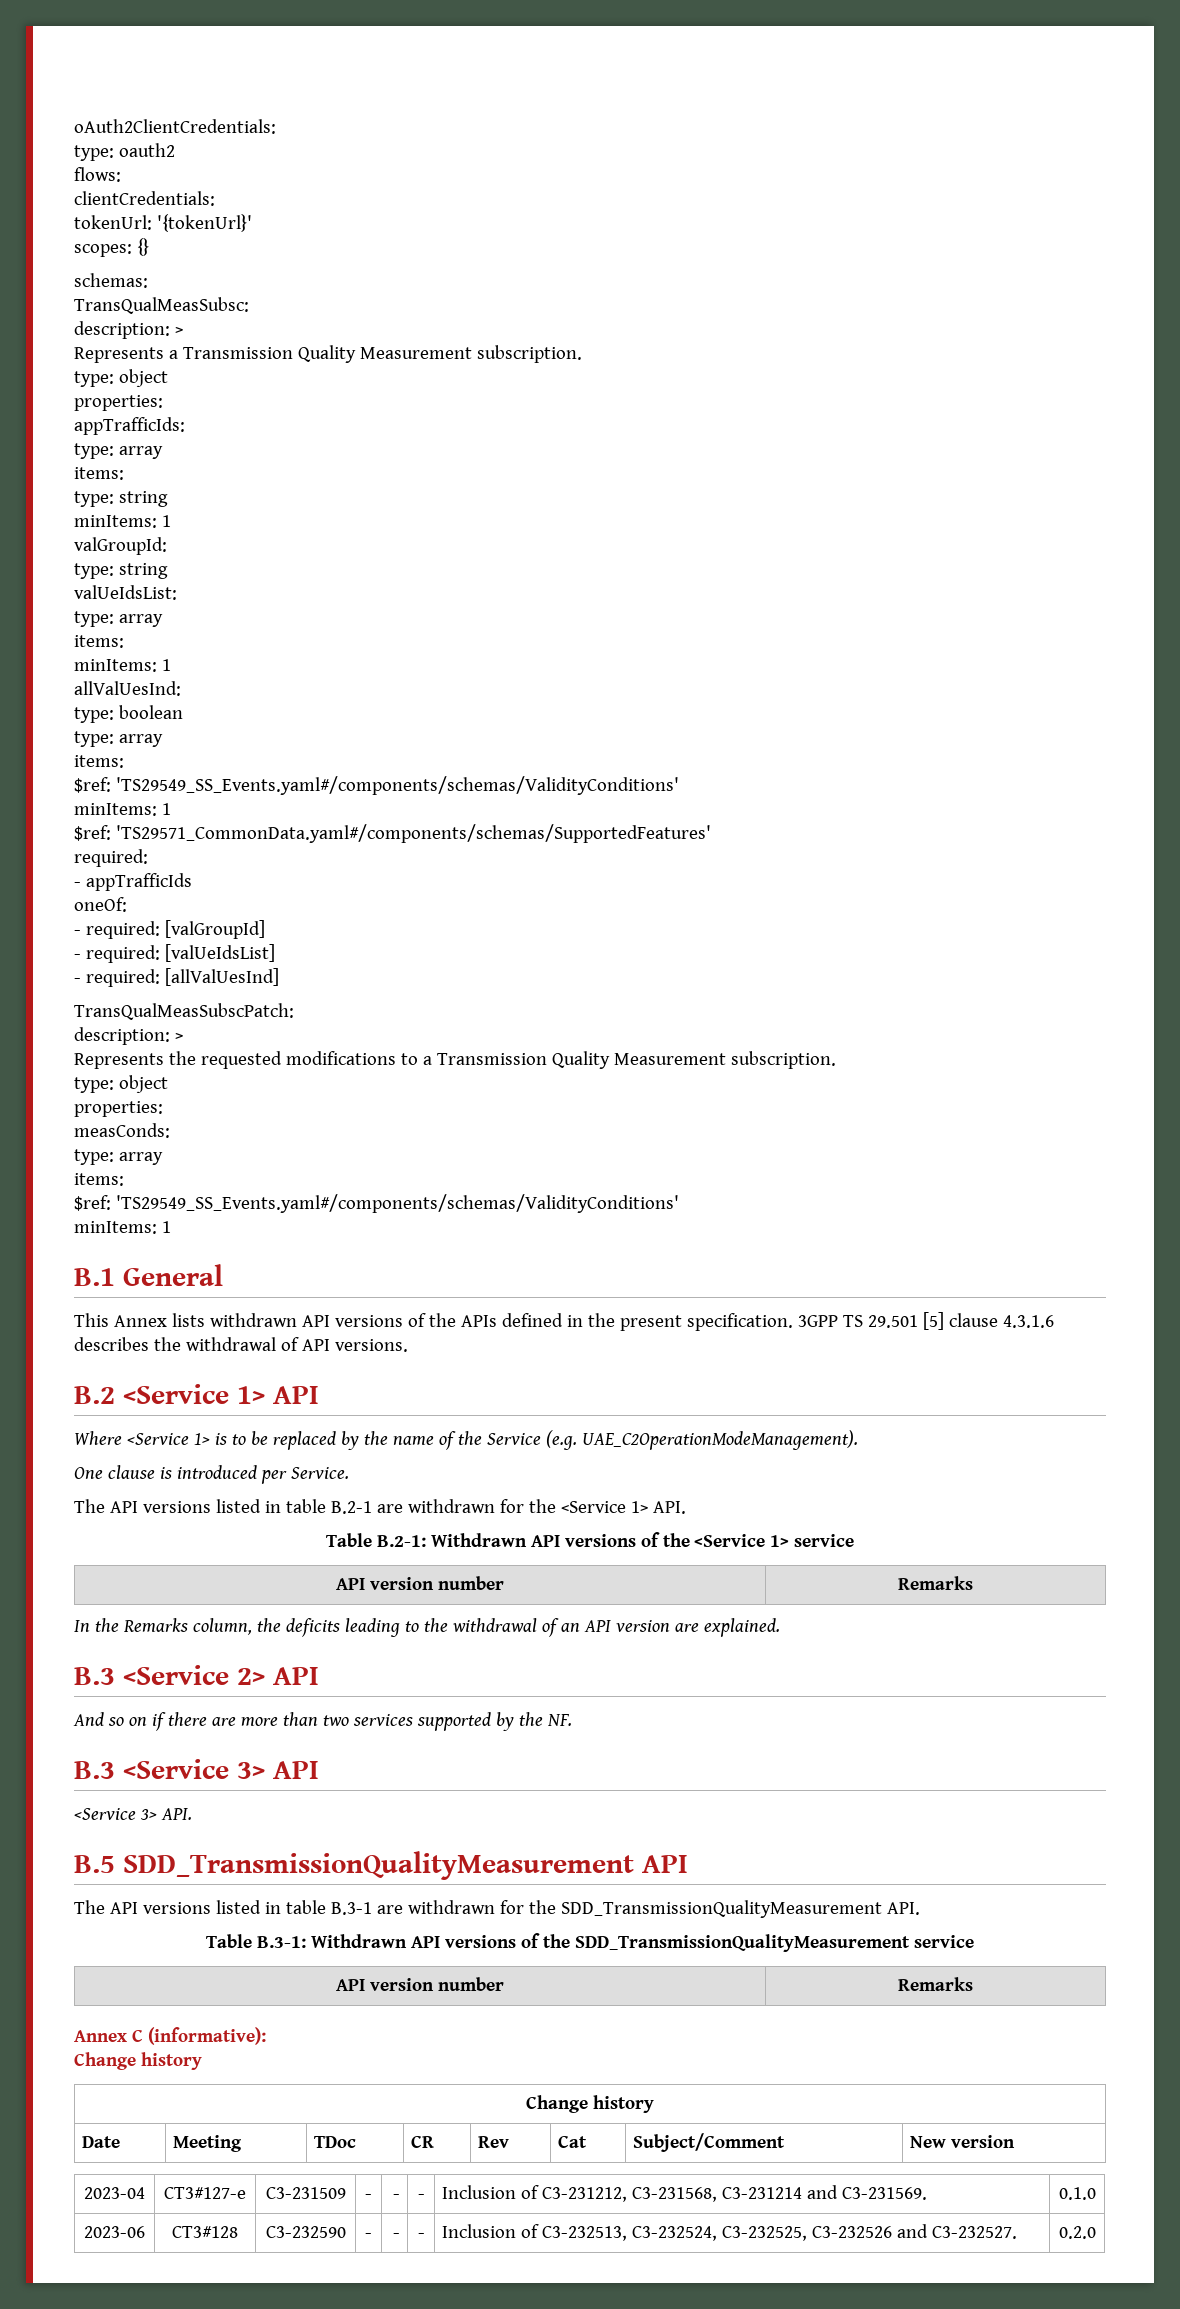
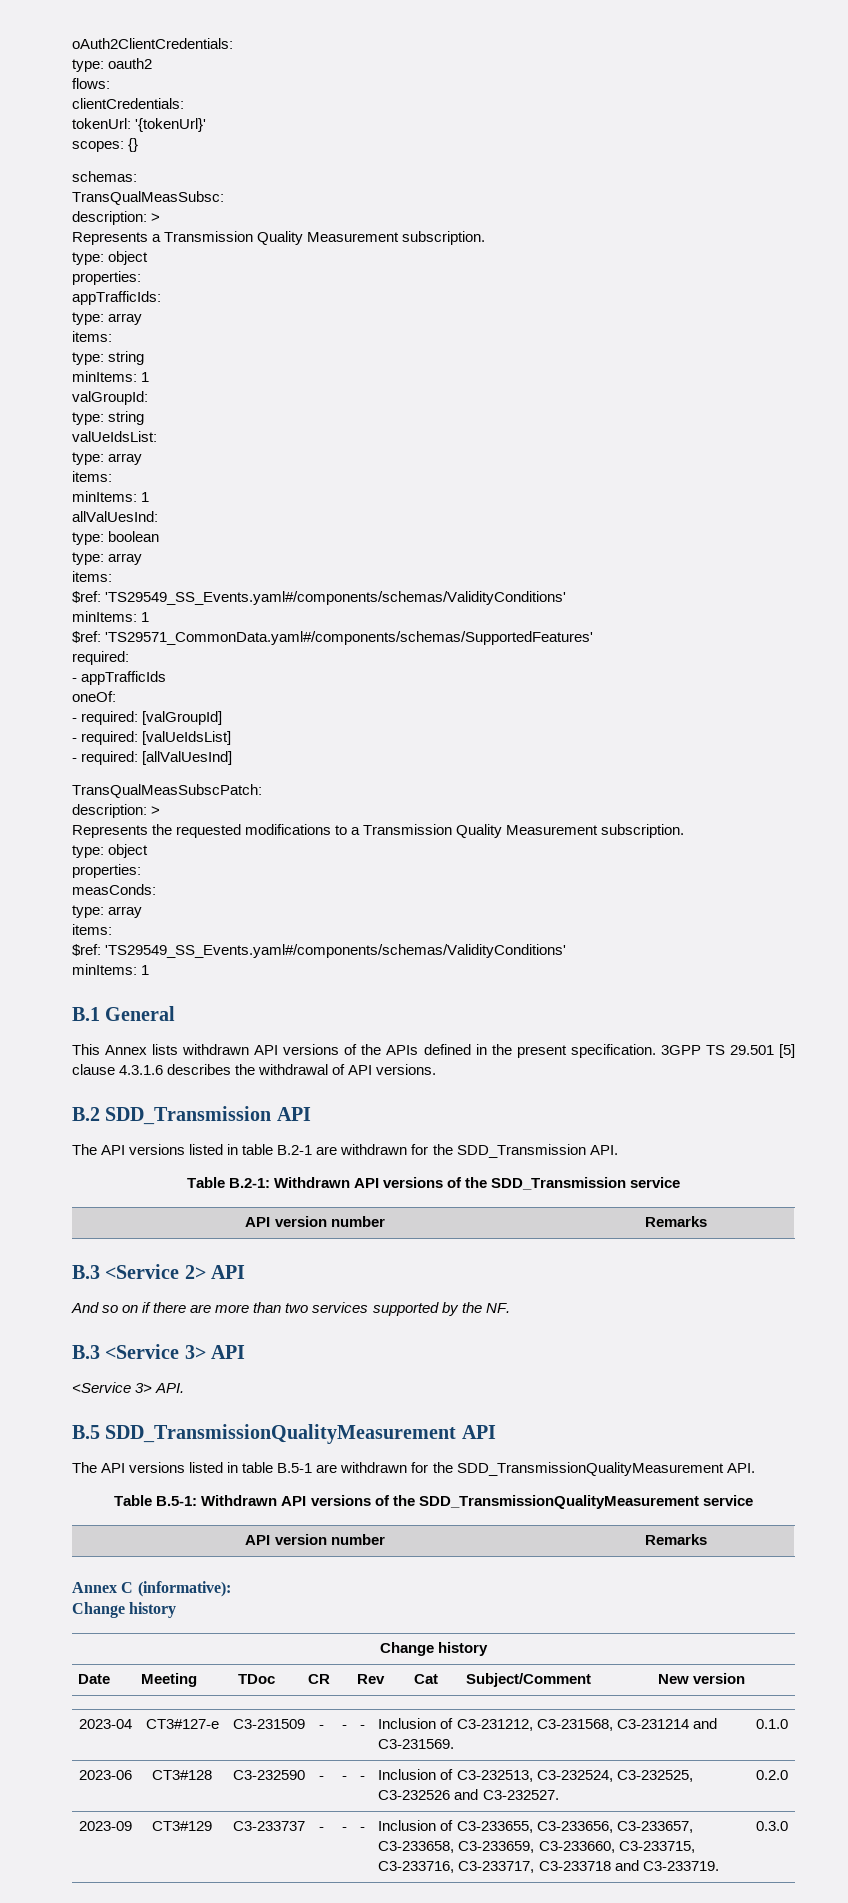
[123,1384,319,1404] [74,1430,858,1450] [74,1465,349,1484] <Service 1> API // Where <Service 1> is to be replaced by the name of the Service (e.g. UAE_C2OperationModeManagement). // One clause is introduced per Service. -> [105,1106,311,1125] SDD_Transmission API
[560,1501,648,1513] <Service 1> -> [456,1144,586,1158] SDD_Transmission
[694,1534,855,1547] [336,1576,504,1590] [898,1576,973,1590] [74,1618,780,1637] <Service 1> service // API version number | Remarks // In the Remarks column, the deficits leading to the withdrawal of an API version are explained. -> [491,1177,681,1190] [245,1216,385,1227] [645,1216,707,1227] SDD_Transmission service // API version number | Remarks
[330,1902,372,1915] B.3-1 -> [277,1463,313,1473] B.5-1
[257,1936,307,1948] B.3-1: -> [156,1496,198,1506] B.5-1:
(1096, 2232) none -> [79,1821,132,1831] [152,1821,212,1831] [232,1821,305,1831] [319,1827,324,1831] [341,1827,347,1831] [360,1827,365,1831] [378,1820,693,1833] [378,1841,695,1853] [378,1860,719,1873] [755,1821,788,1831] // 2023-09 | CT3#129 | C3-233737 | - | - | - | Inclusion of C3-233655, C3-233656, C3-233657, C3-233658, C3-233659, C3-233660, C3-233715, C3-233716, C3-233717, C3-233718 and C3-233719. | 0.3.0

